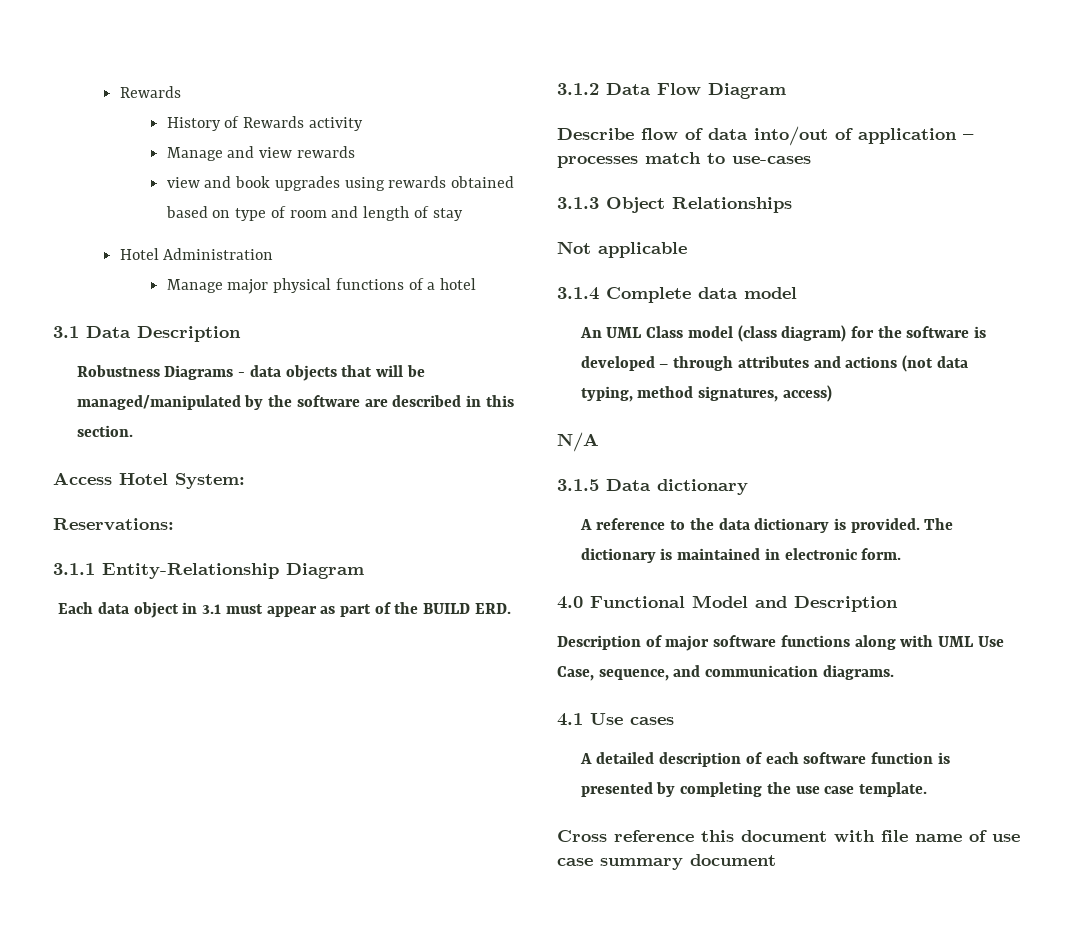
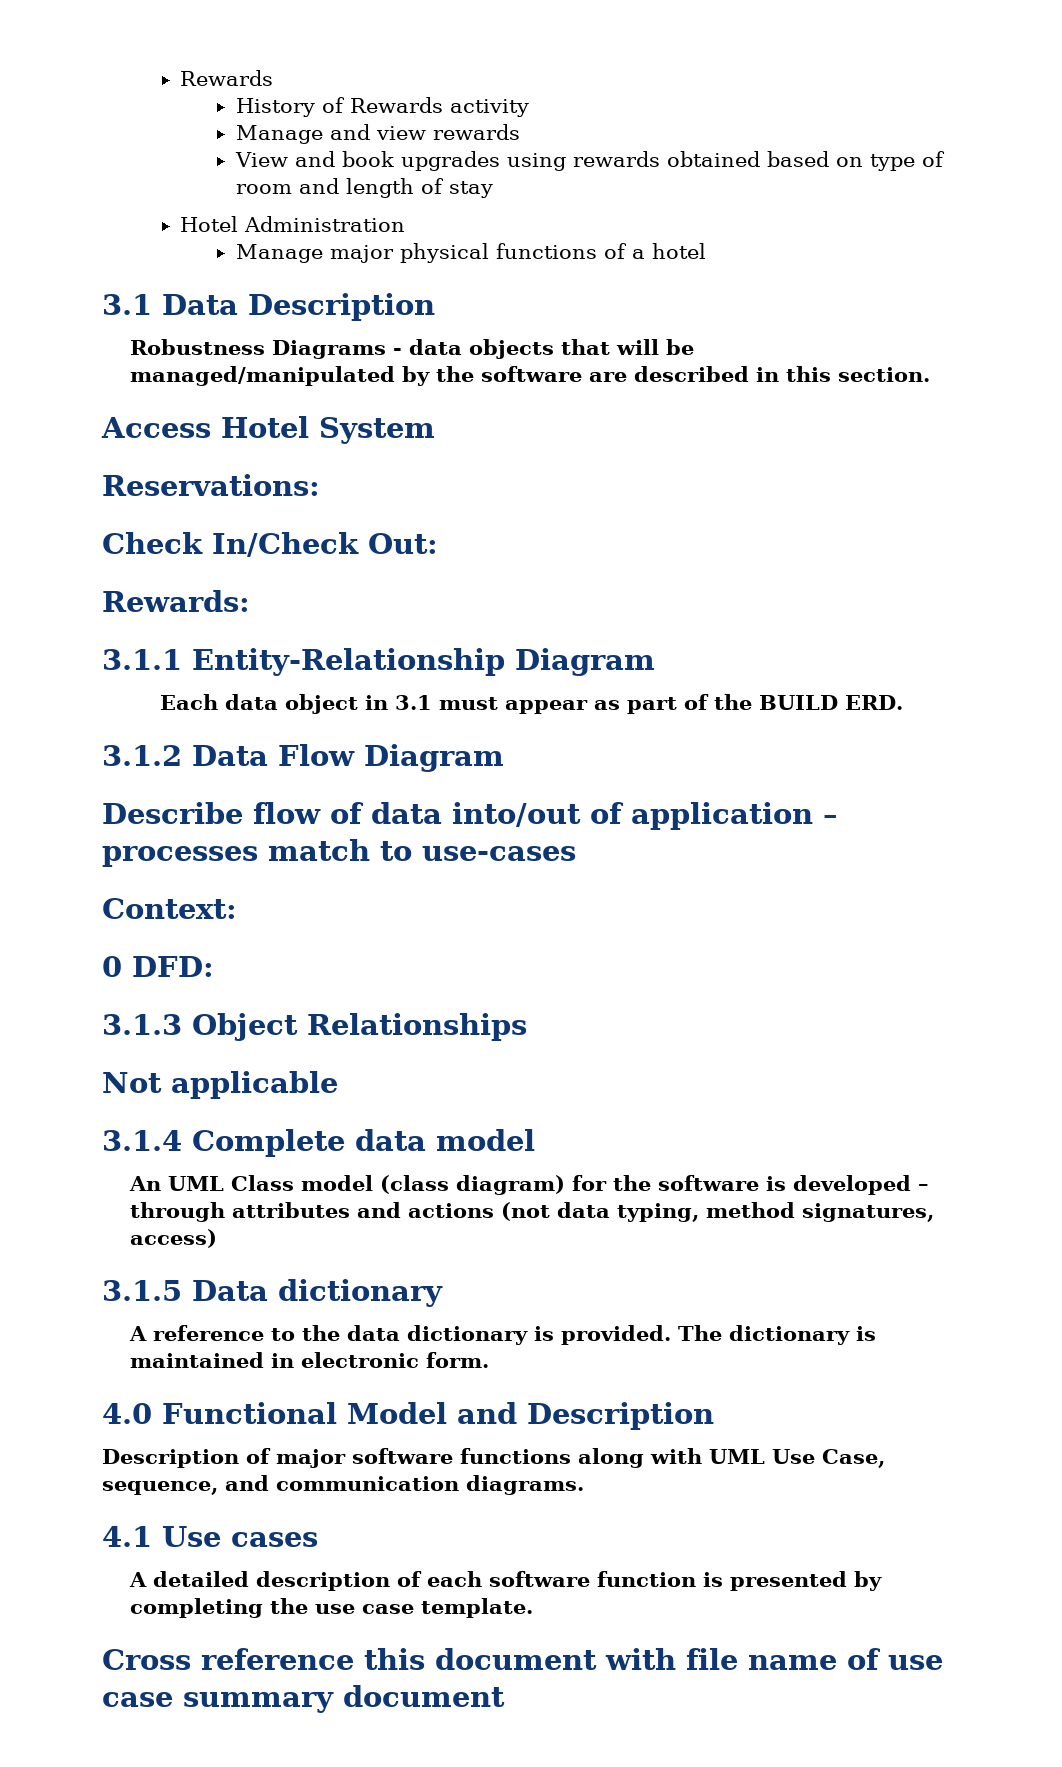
[166,177,200,188] view -> [234,152,288,167] View
[175,473,245,489] System: -> [319,417,435,444] System
(174, 524) none -> [102,532,438,557] [102,590,250,612] // Check In/Check Out: // Rewards:
(811, 160) none -> [102,898,237,919] [102,956,214,977] // Context: // 0 DFD:
[557,432,599,452] // N/A -> (217, 1238) none

